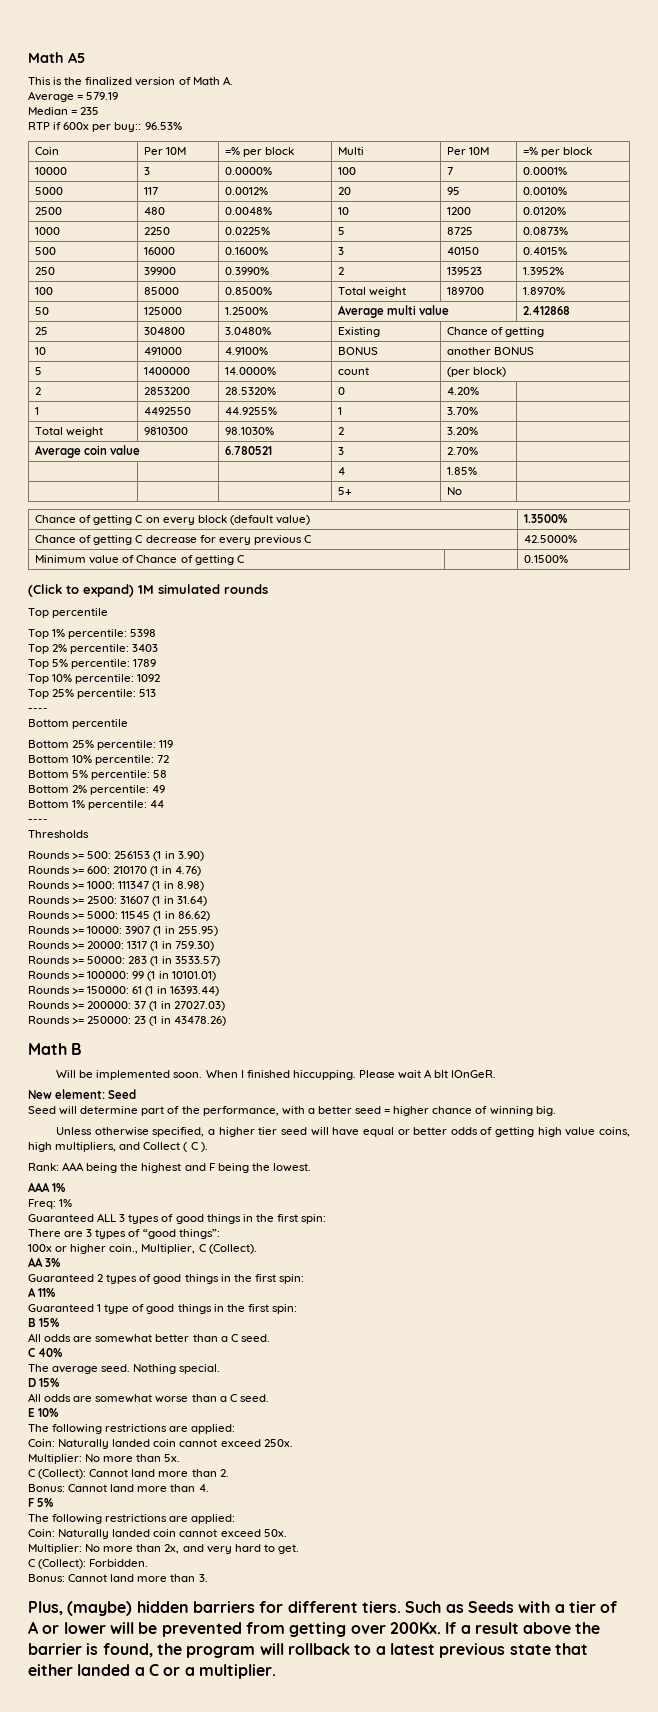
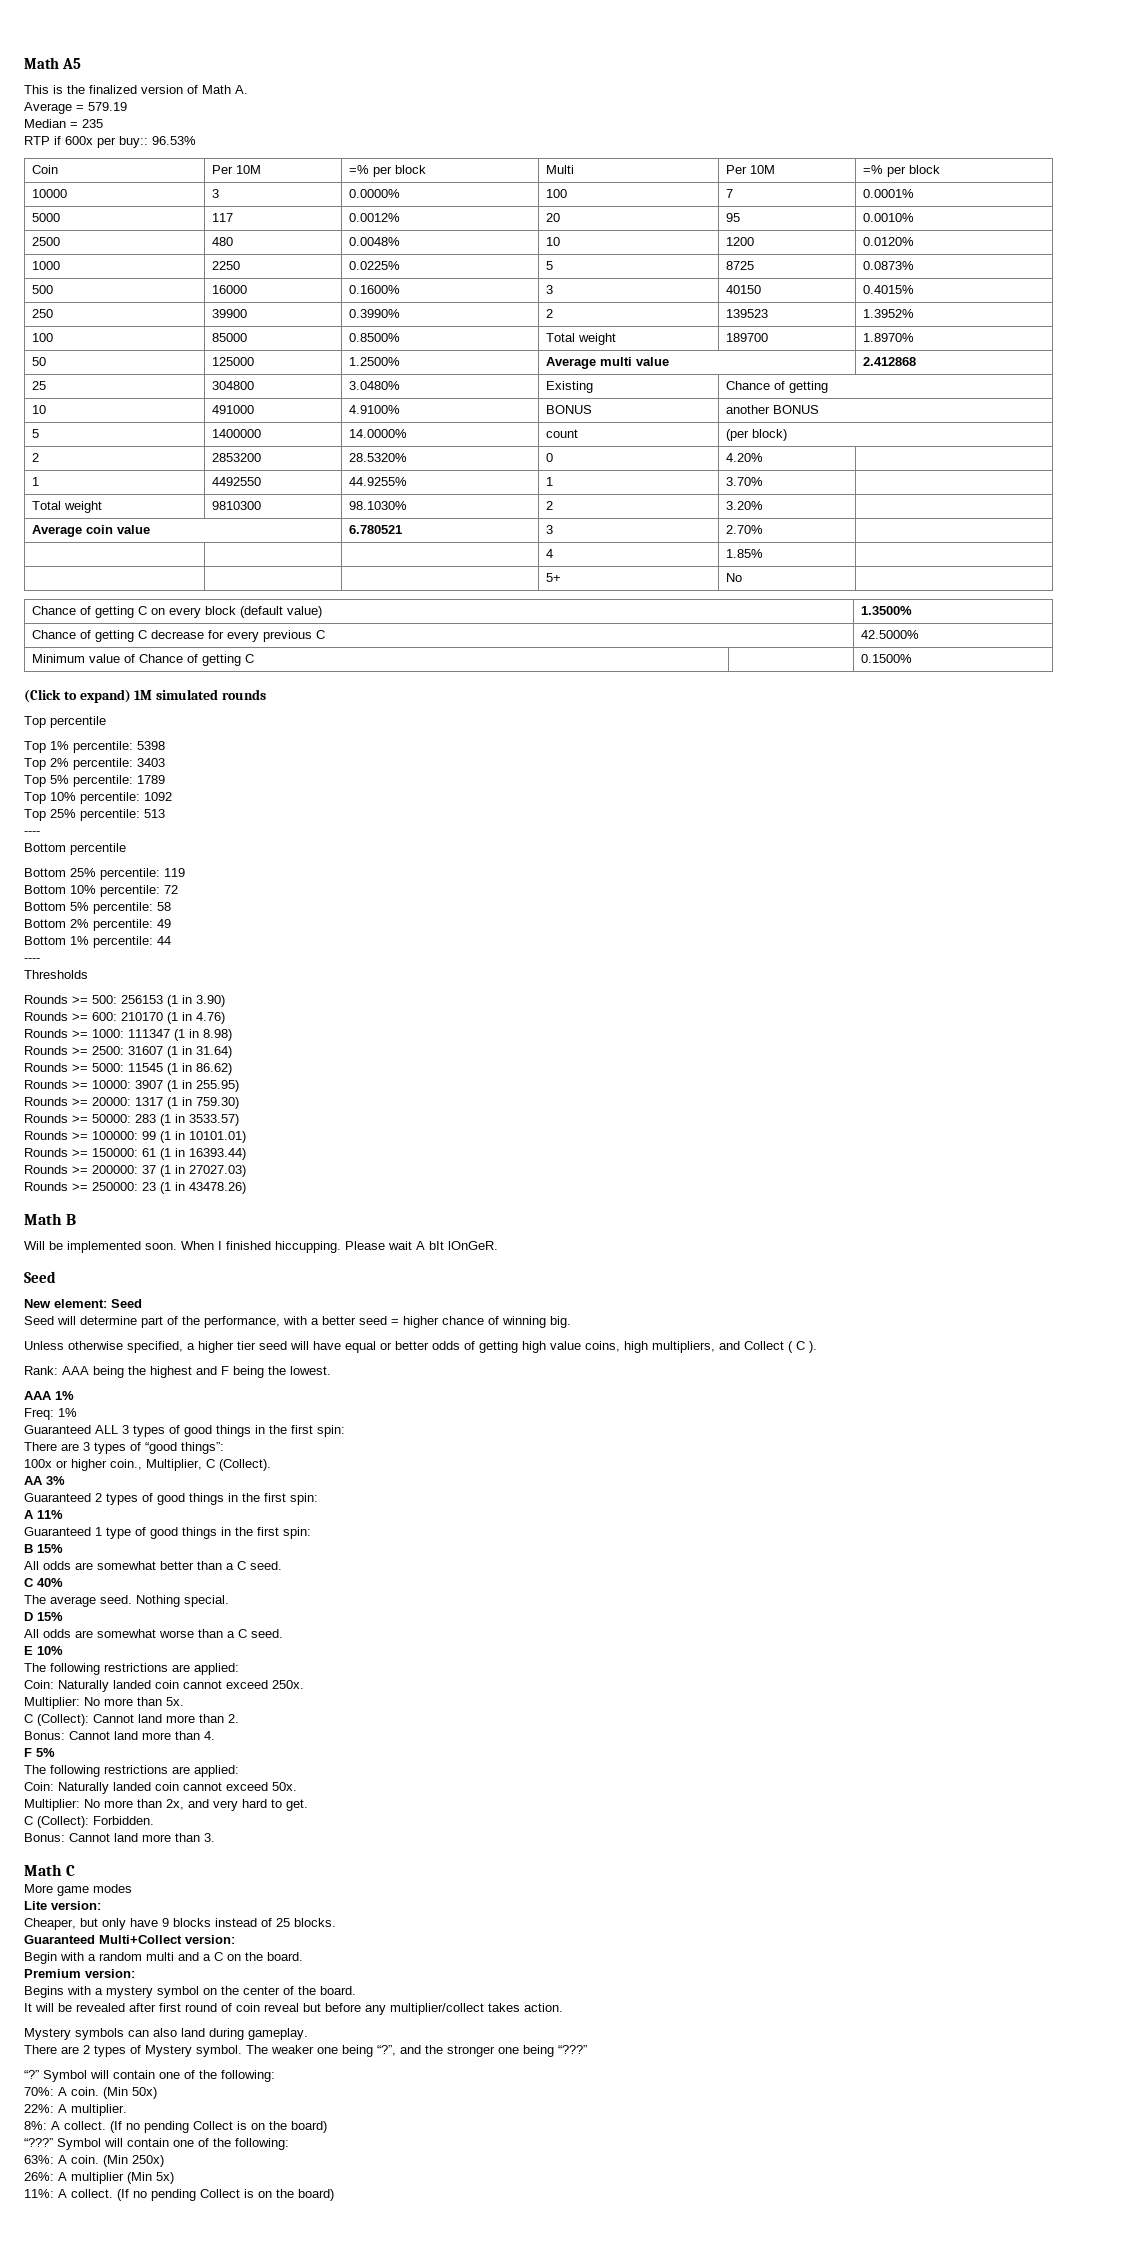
(497, 1074) none -> [24,1271,56,1283] // Seed
[28,1601,618,1616] [28,1621,601,1637] [28,1643,588,1658] [28,1664,276,1679] Plus, (maybe) hidden barriers for different tiers. Such as Seeds with a tier of A or lower will be prevented from getting over 200Kx. If a result above the barrier is found, the program will rollback to a latest previous state that either landed a C or a multiplier. -> [24,1864,76,1876] [24,1884,132,1896] [24,1901,101,1910] [24,1918,336,1930] [24,1935,235,1944] [24,1952,303,1964] [24,1969,135,1978] [24,1986,356,1998] [24,2003,563,2015] [24,2028,308,2040] [24,2045,587,2057] [24,2070,275,2082] [24,2087,157,2099] [24,2104,127,2116] [24,2121,327,2133] [24,2138,289,2150] [24,2155,164,2167] [24,2172,174,2184] [24,2189,334,2201] Math C // More game modes // Lite version: // Cheaper, but only have 9 blocks instead of 25 blocks. // Guaranteed Multi+Collect version: // Begin with a random multi and a C on the board. // Premium version: // Begins with a mystery symbol on the center of the board. // It will be revealed after first round of coin reveal but before any multiplier/collect takes action. // Mystery symbols can also land during gameplay. // There are 2 types of Mystery symbol. The weaker one being “?”, and the stronger one being “???” // “?” Symbol will contain one of the following: // 70%: A coin. (Min 50x) // 22%: A multiplier. // 8%: A collect. (If no pending Collect is on the board) // “???” Symbol will contain one of the following: // 63%: A coin. (Min 250x) // 26%: A multiplier (Min 5x) // 11%: A collect. (If no pending Collect is on the board)

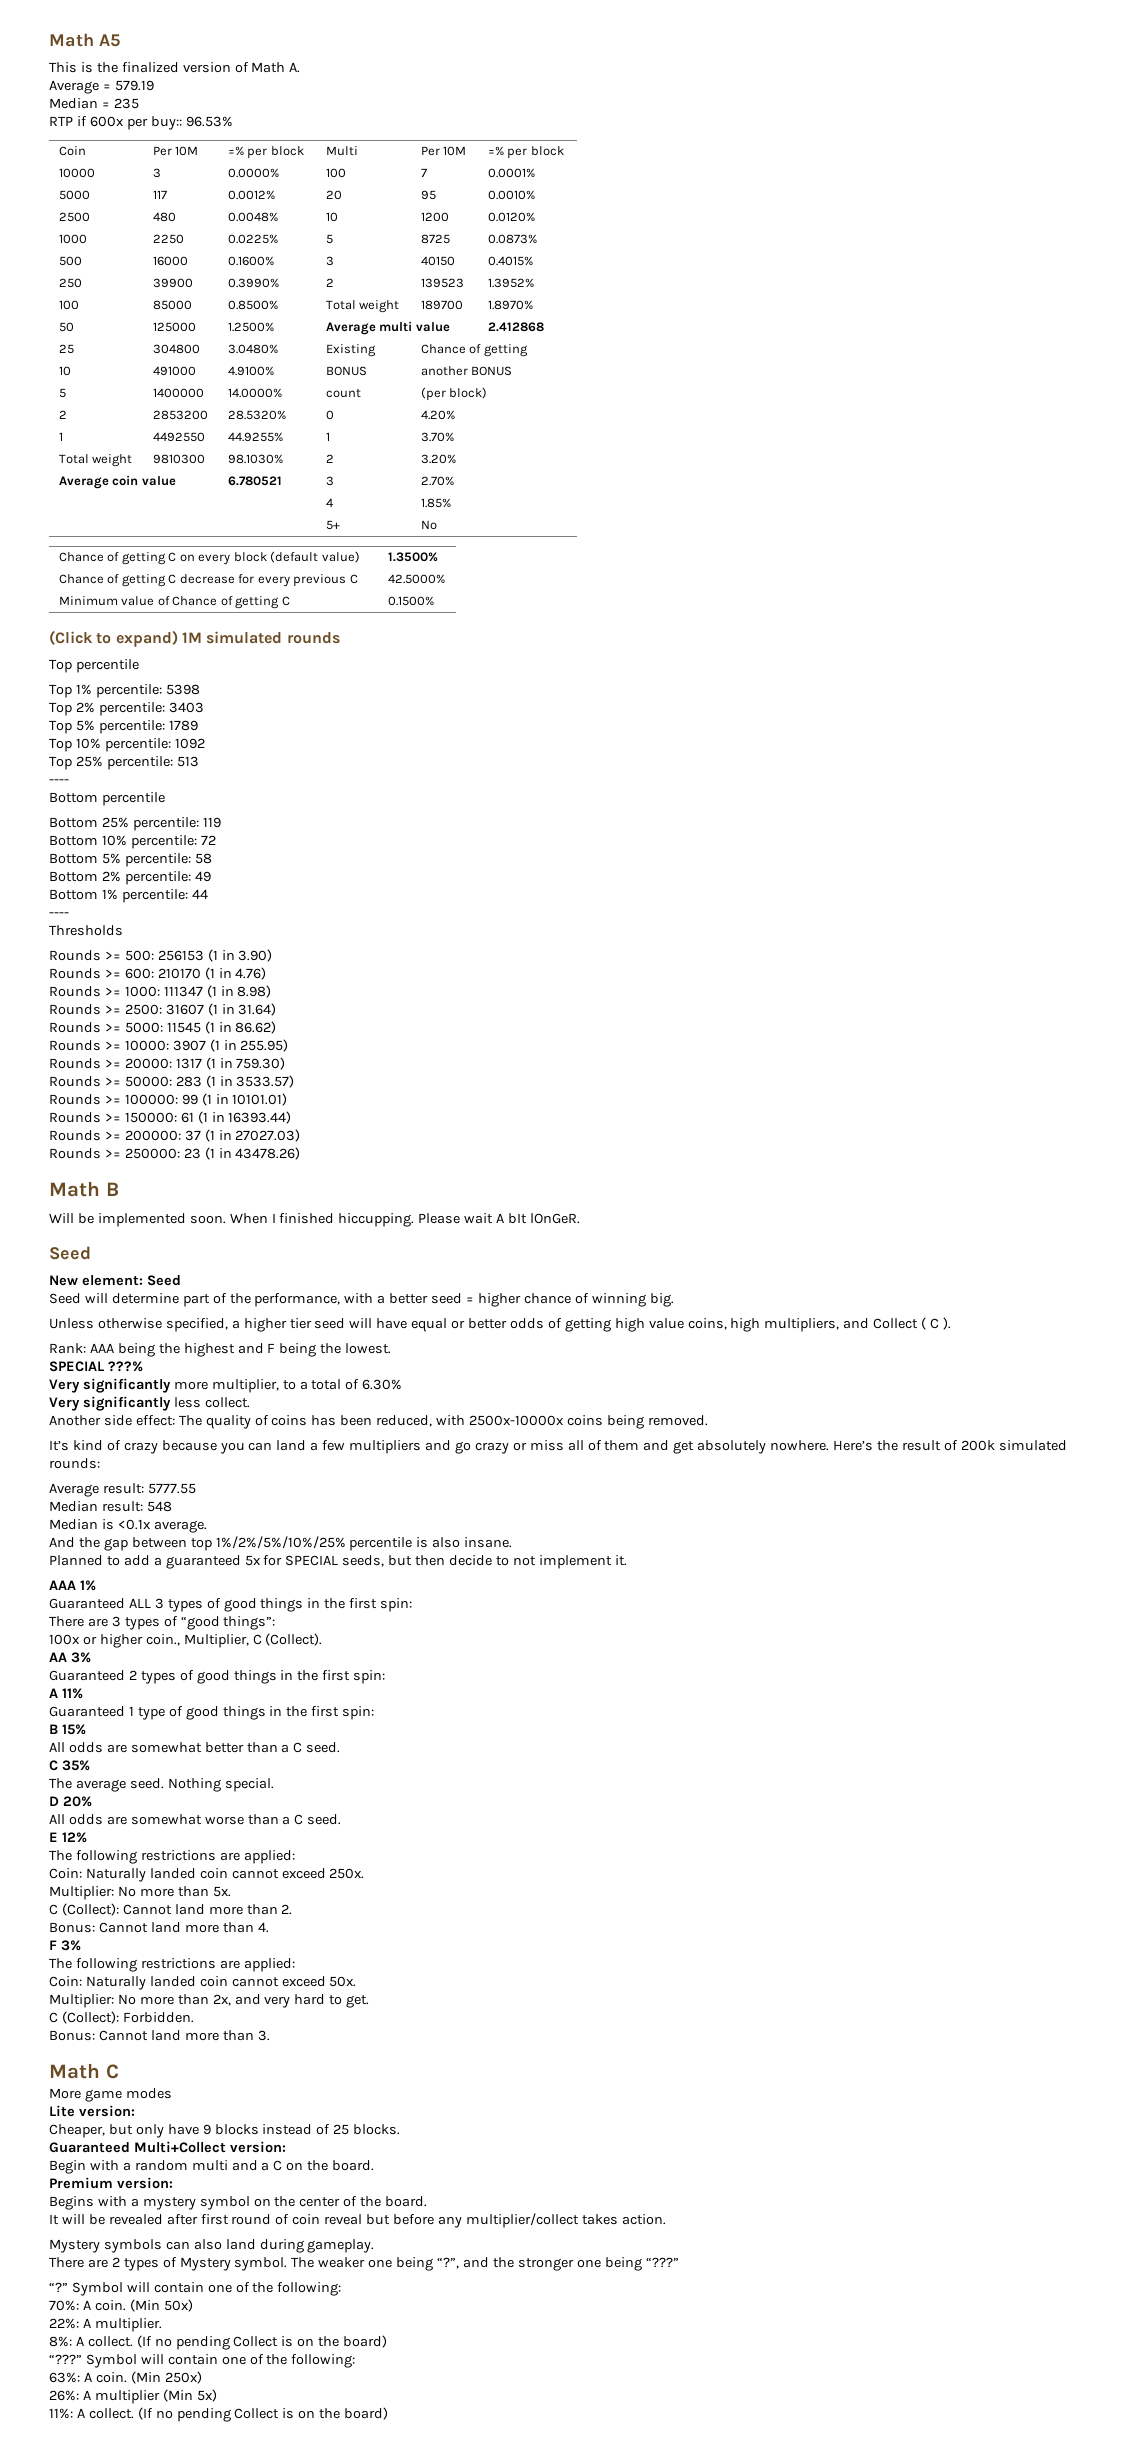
(331, 1370) none -> [49,1361,143,1372] [49,1378,403,1393] [49,1396,250,1411] [49,1415,708,1429] [49,1440,1067,1454] [49,1458,100,1469] [49,1483,196,1497] [49,1501,172,1512] [49,1519,207,1533] [49,1536,513,1551] [49,1555,627,1569] // SPECIAL ???% // Very significantly more multiplier, to a total of 6.30% // Very significantly less collect. // Another side effect: The quality of coins has been reduced, with 2500x-10000x coins being removed. // It’s kind of crazy because you can land a few multipliers and go crazy or miss all of them and get absolutely nowhere. Here’s the result of 200k simulated rounds: // Average result: 5777.55 // Median result: 548 // Median is <0.1x average. // And the gap between top 1%/2%/5%/10%/25% percentile is also insane. // Planned to add a guaranteed 5x for SPECIAL seeds, but then decide to not implement it.
[24,1408,77,1420] // Freq: 1% -> (96, 1585) none
[37,1578,63,1587] 40% -> [61,1760,90,1771] 35%
[37,1612,63,1621] 15% -> [62,1796,92,1807] 20%
[37,1646,63,1655] 10% -> [61,1832,87,1843] 12%
[36,1748,55,1757] 5% -> [60,1940,81,1951] 3%

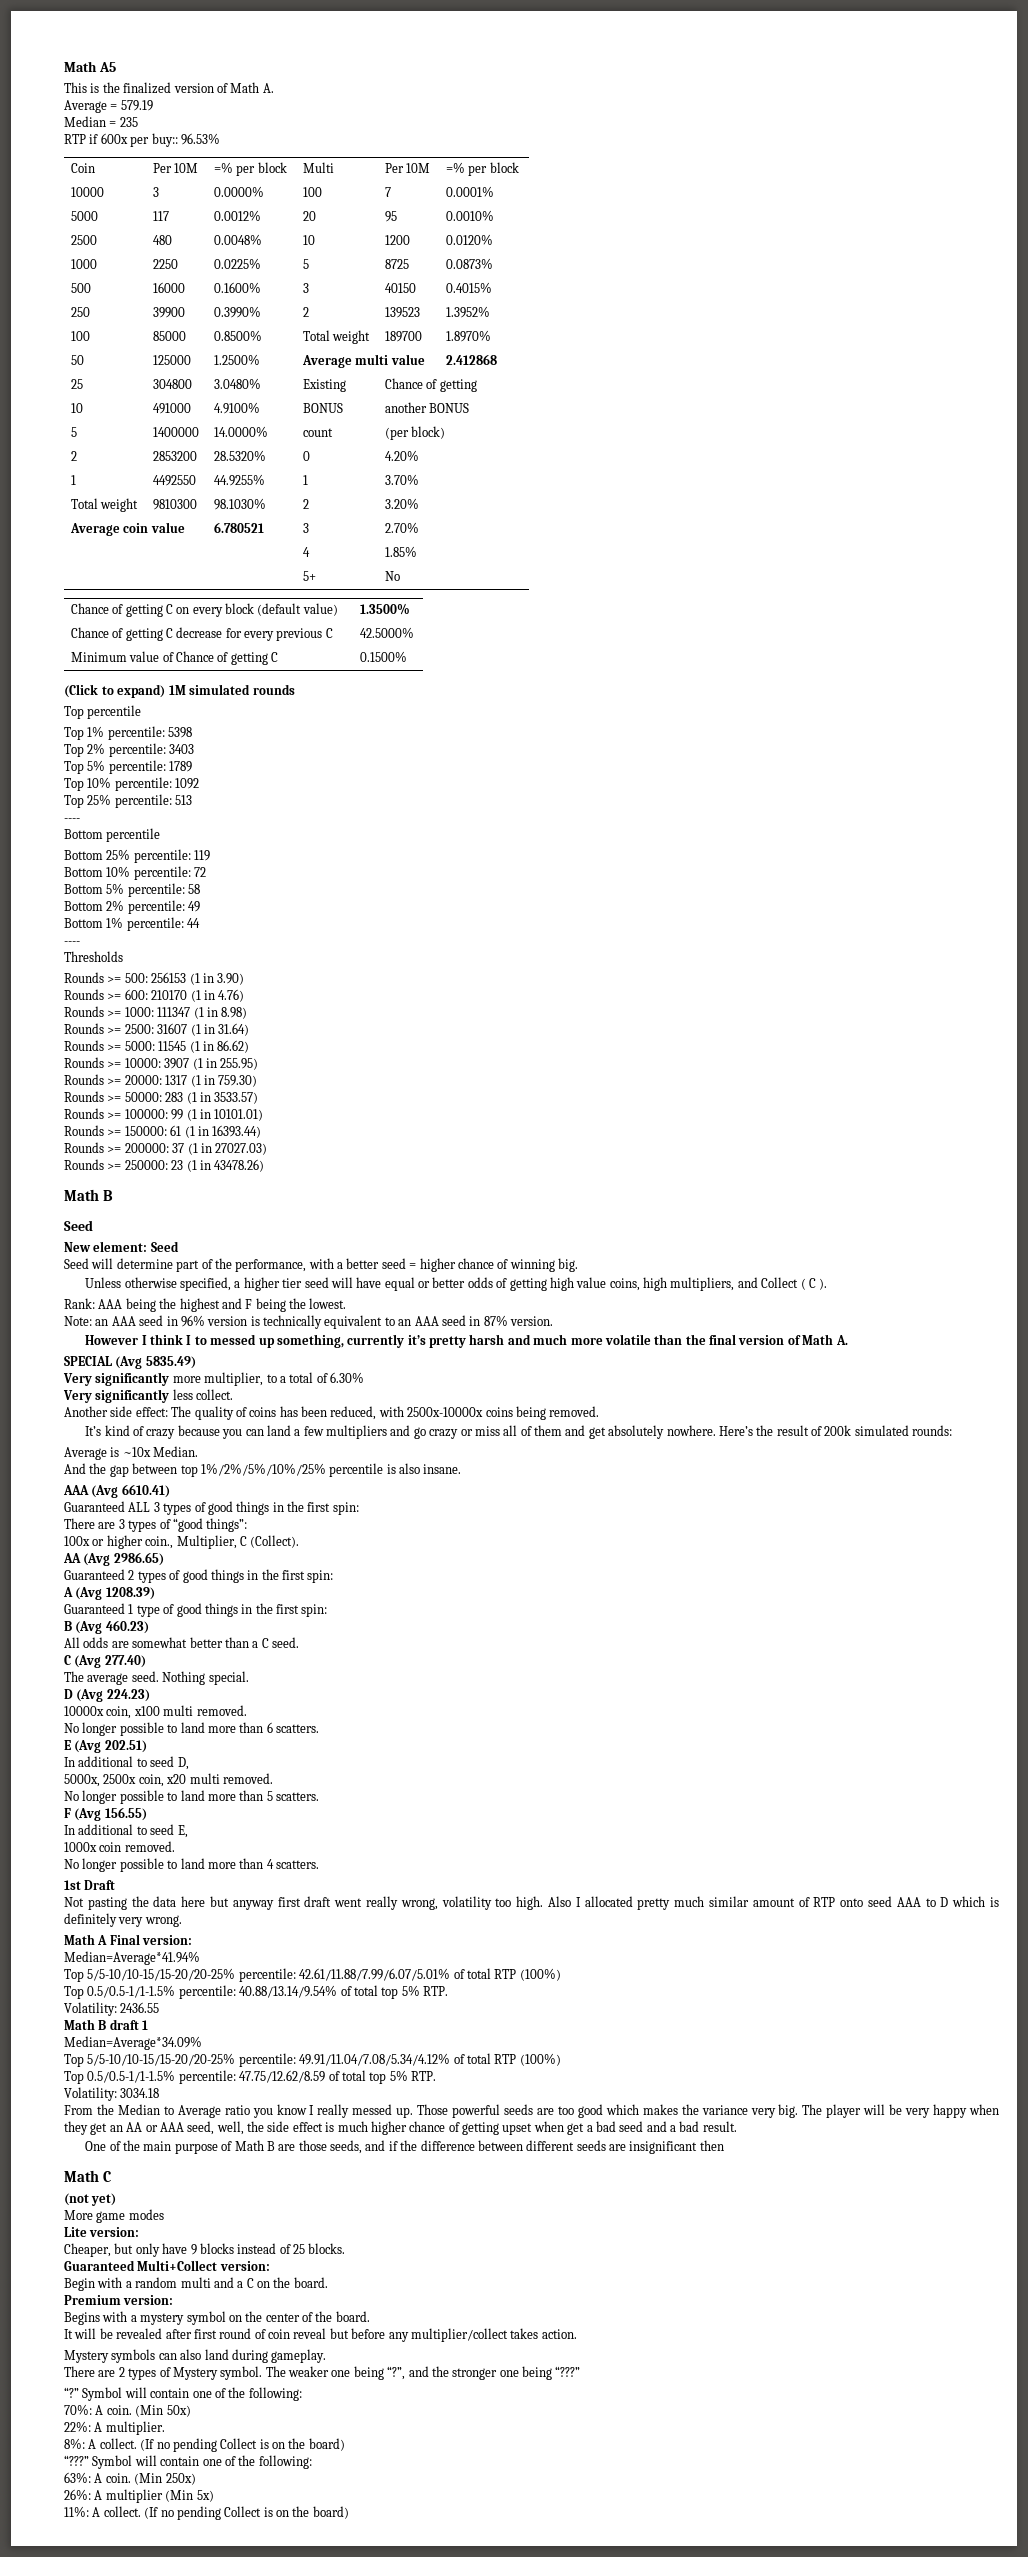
[49,1213,580,1227] // Will be implemented soon. When I finished hiccupping. Please wait A bIt lOnGeR. -> (113, 1195) none
[49,1361,143,1372] // SPECIAL ???% -> [64,1315,553,1329] [85,1334,848,1348] [64,1356,196,1369] // Note: an AAA seed in 96% version is technically equivalent to an AAA seed in 87% version. // However I think I to messed up something, currently it’s pretty harsh and much more volatile than the final version of Math A. // SPECIAL (Avg 5835.49)
[102,1483,196,1494] [49,1501,172,1512] [49,1519,207,1533] result: 5777.55 // Median result: 548 // Median is <0.1x average. -> [110,1446,199,1457] is ~10x Median.
[49,1555,627,1569] [49,1580,96,1591] // Planned to add a guaranteed 5x for SPECIAL seeds, but then decide to not implement it. // AAA 1% -> [63,1484,170,1498] // AAA (Avg 6610.41)
[70,1652,91,1663] 3% -> [83,1552,164,1566] (Avg 2986.65)
[61,1688,83,1699] 11% -> [75,1587,155,1600] (Avg 1208.39)
[61,1724,86,1735] 15% -> [75,1620,149,1634] (Avg 460.23)
[61,1760,90,1771] 35% -> [74,1655,146,1668] (Avg 277.40)
[62,1796,92,1807] [49,1814,342,1825] [49,1832,87,1843] [49,1850,295,1864] [49,1868,365,1882] [49,1886,231,1900] [49,1903,293,1916] [49,1922,269,1933] [49,1940,81,1951] [49,1958,295,1972] [49,1976,357,1990] [49,1994,370,2008] [49,2011,194,2024] [49,2030,270,2041] 20% // All odds are somewhat worse than a C seed. // E 12% // The following restrictions are applied: // Coin: Naturally landed coin cannot exceed 250x. // Multiplier: No more than 5x. // C (Collect): Cannot land more than 2. // Bonus: Cannot land more than 4. // F 3% // The following restrictions are applied: // Coin: Naturally landed coin cannot exceed 50x. // Multiplier: No more than 2x, and very hard to get. // C (Collect): Forbidden. // Bonus: Cannot land more than 3. -> [76,1689,150,1702] [64,1705,247,1719] [64,1722,319,1736] [64,1740,147,1753] [64,1756,189,1770] [64,1773,273,1787] [64,1790,319,1804] [64,1807,147,1821] [64,1824,188,1838] [64,1841,175,1852] [64,1858,319,1872] [64,1880,116,1890] [64,1896,999,1910] [64,1913,182,1927] [64,1934,193,1945] [64,1951,200,1965] [64,1968,561,1982] [64,1985,448,1999] [64,2002,160,2016] [64,2019,149,2030] [64,2036,202,2050] [64,2053,561,2067] [64,2070,436,2084] [64,2087,160,2101] [64,2104,999,2118] [64,2121,737,2135] [85,2140,724,2154] (Avg 224.23) // 10000x coin, x100 multi removed. // No longer possible to land more than 6 scatters. // E (Avg 202.51) // In additional to seed D, // 5000x, 2500x coin, x20 multi removed. // No longer possible to land more than 5 scatters. // F (Avg 156.55) // In additional to seed E, // 1000x coin removed. // No longer possible to land more than 4 scatters. // 1st Draft // Not pasting the data here but anyway first draft went really wrong, volatility too high. Also I allocated pretty much similar amount of RTP onto seed AAA to D which is definitely very wrong. // Math A Final version: // Median=Average*41.94% // Top 5/5-10/10-15/15-20/20-25% percentile: 42.61/11.88/7.99/6.07/5.01% of total RTP (100%) // Top 0.5/0.5-1/1-1.5% percentile: 40.88/13.14/9.54% of total top 5% RTP. // Volatility: 2436.55 // Math B draft 1 // Median=Average*34.09% // Top 5/5-10/10-15/15-20/20-25% percentile: 49.91/11.04/7.08/5.34/4.12% of total RTP (100%) // Top 0.5/0.5-1/1-1.5% percentile: 47.75/12.62/8.59 of total top 5% RTP. // Volatility: 3034.18 // From the Median to Average ratio you know I really messed up. Those powerful seeds are too good which makes the variance very big. The player will be very happy when they get an AA or AAA seed, well, the side effect is much higher chance of getting upset when get a bad seed and a bad result. // One of the main purpose of Math B are those seeds, and if the difference between different seeds are insignificant then
(119, 2071) none -> [64,2193,117,2206] // (not yet)

